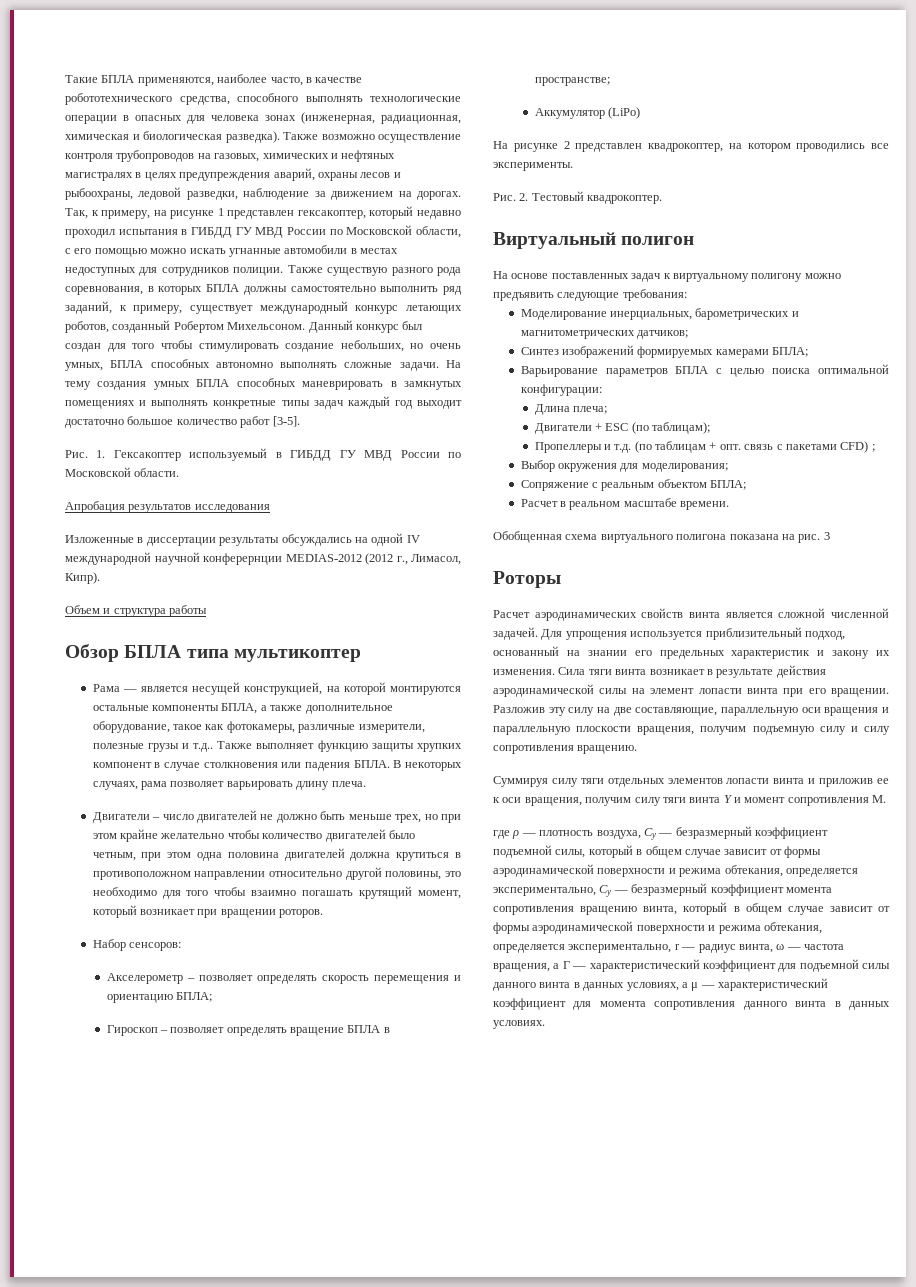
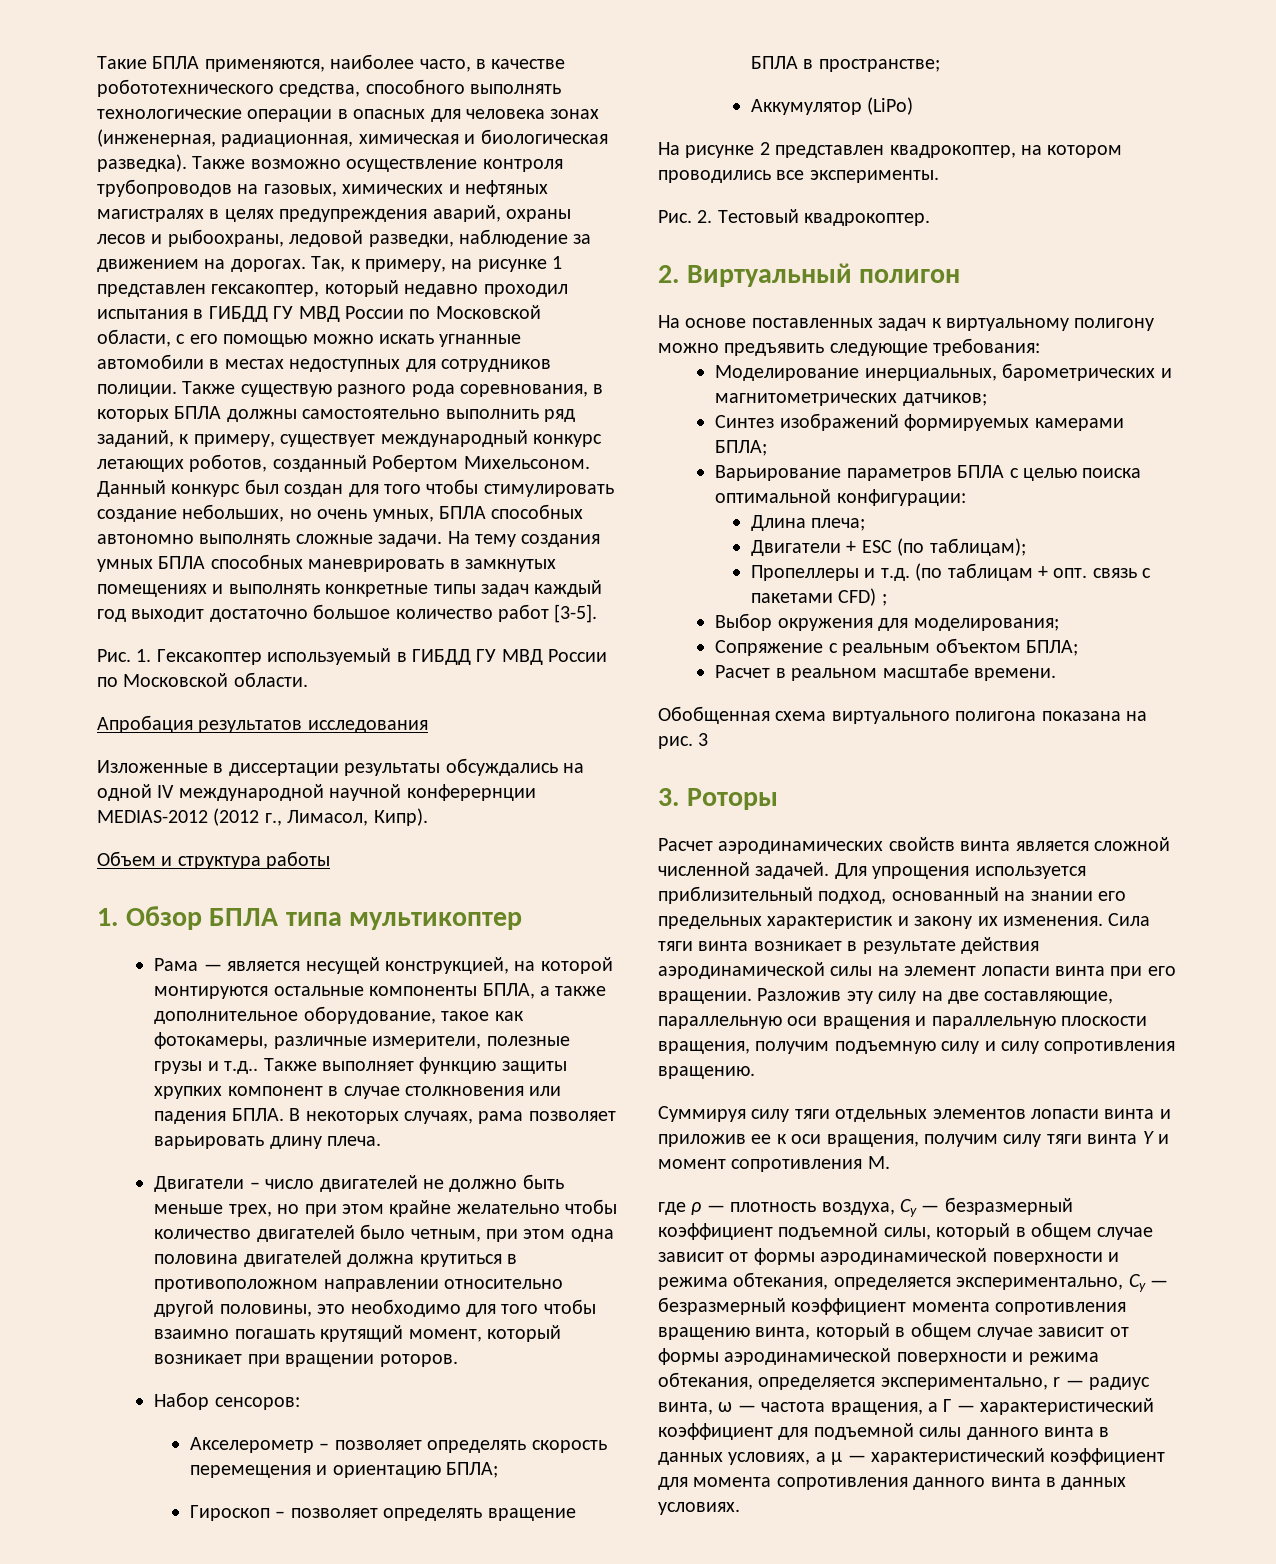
(208, 611) none -> [97,908,118,926] 1.
(663, 199) none -> [658,265,679,283] 2.
(830, 536) none -> [658,788,679,806] 3.

